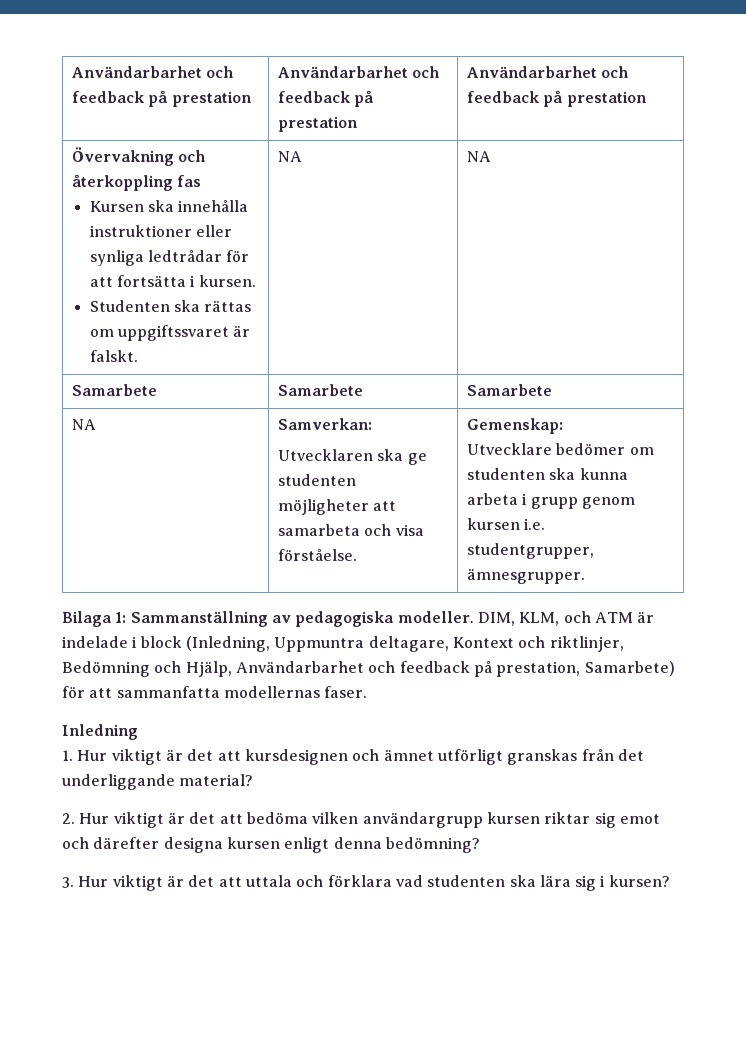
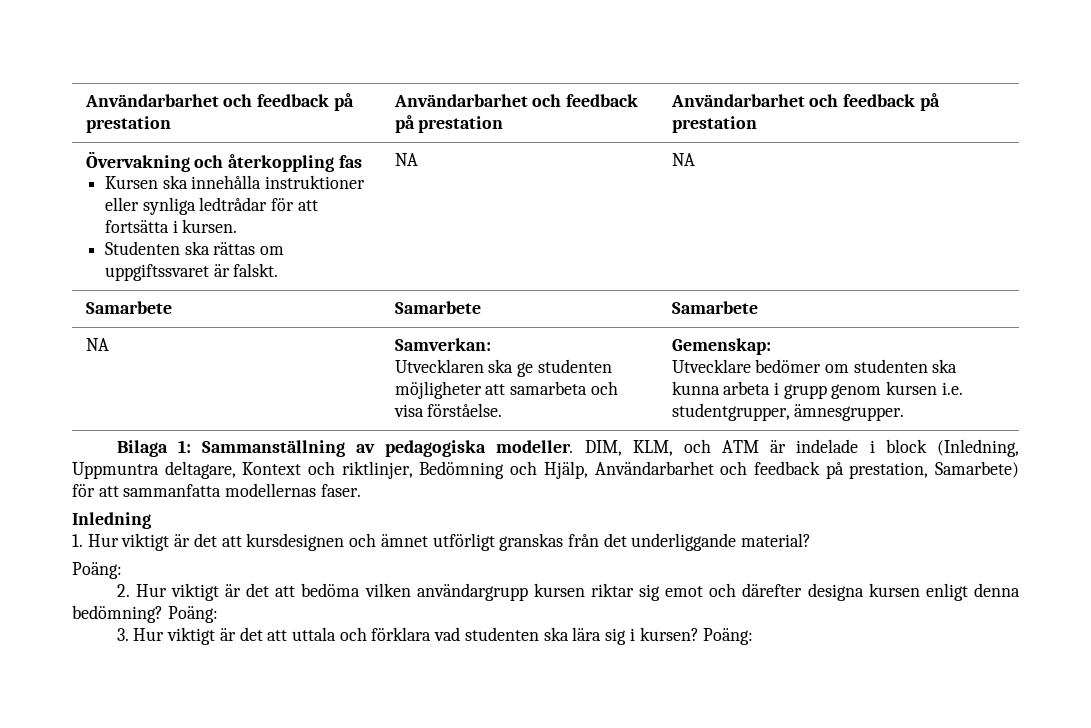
(254, 780) none -> [72,562,122,579] // Poäng:
(480, 845) none -> [167,606,218,623] Poäng:
(670, 881) none -> [703,628,754,645] Poäng:

